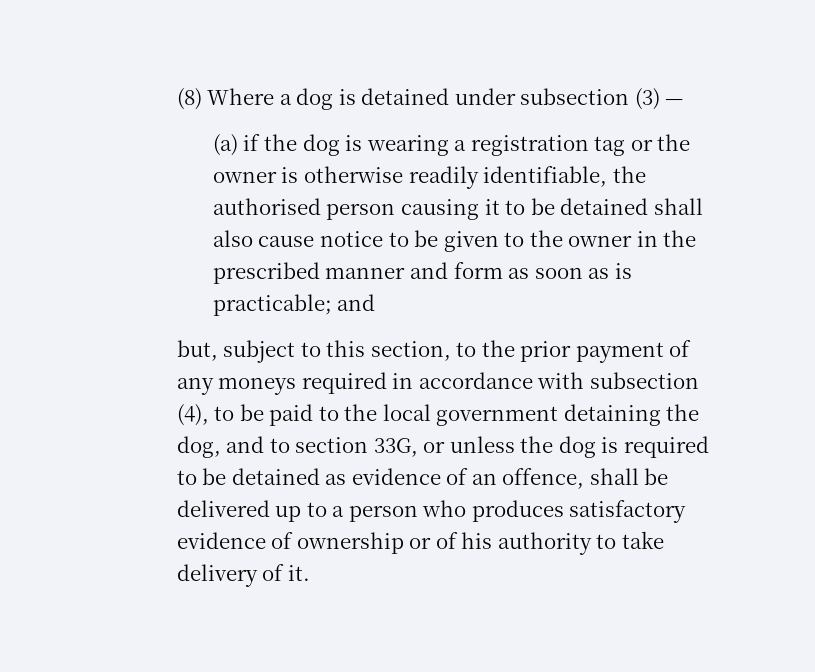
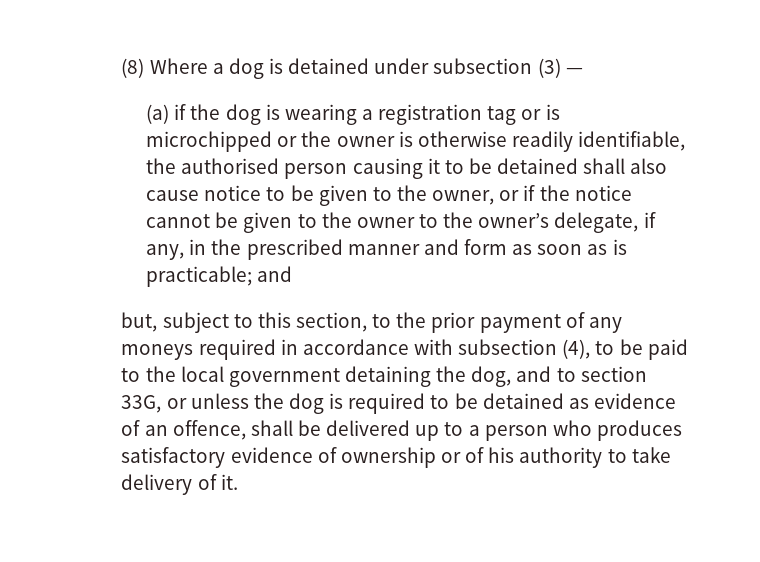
(653, 145) none -> [545,104,560,120] [146,131,298,152] is microchipped or
[568,235,633,247] owner -> [432,185,632,205] [146,212,656,233] [146,244,185,260] owner, or if the notice cannot be given to the owner to the owner’s delegate, if any,

